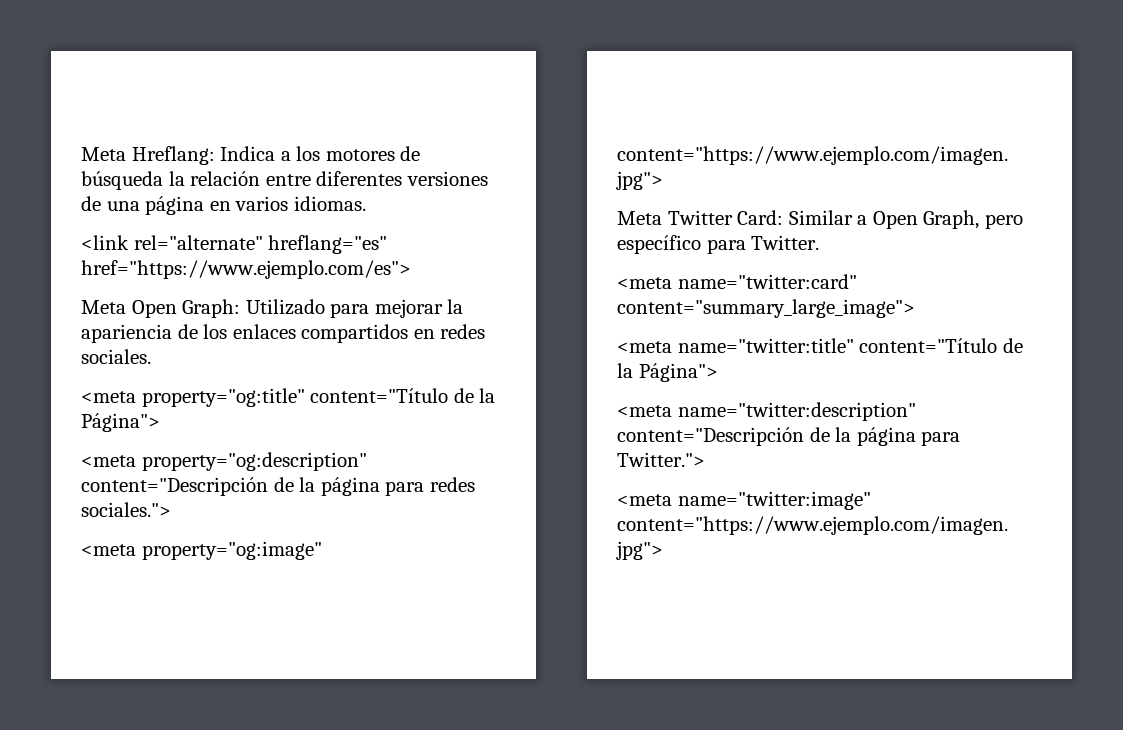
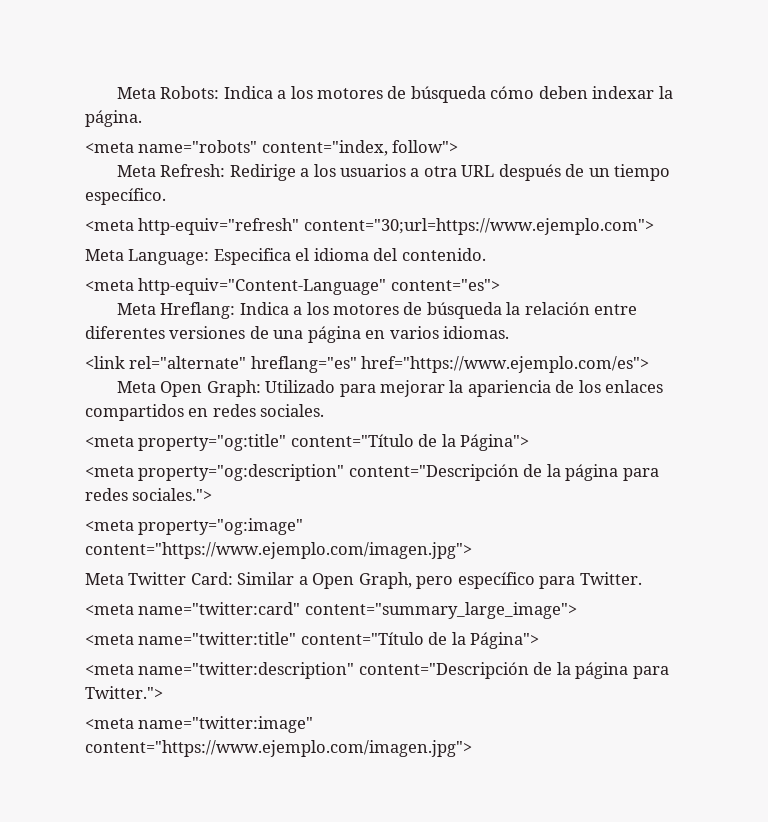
[81,147,126,161] Meta -> [116,86,673,103] [85,110,142,127] [85,140,459,156] [116,164,671,181] [85,188,166,205] [85,218,654,235] [85,248,486,265] [85,278,500,295] [116,303,156,315] Meta Robots: Indica a los motores de búsqueda cómo deben indexar la página. // <meta name="robots" content="index, follow"> // Meta Refresh: Redirige a los usuarios a otra URL después de un tiempo específico. // <meta http-equiv="refresh" content="30;url=https://www.ejemplo.com"> // Meta Language: Especifica el idioma del contenido. // <meta http-equiv="Content-Language" content="es"> // Meta

